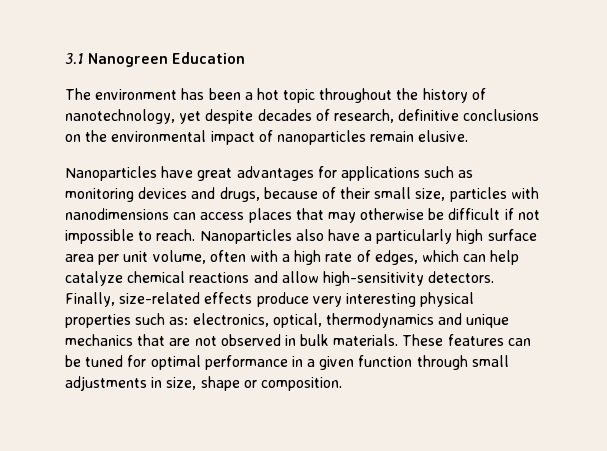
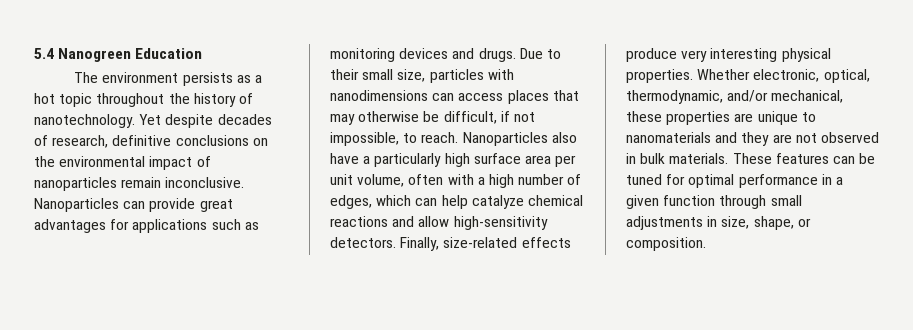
[65,53,84,65] 3.1 -> [34,48,54,59] 5.4
[181,88,241,100] has been -> [182,72,251,86] persists as
[65,109,202,124] nanotechnology, yet -> [34,114,162,128] nanotechnology. Yet
[418,130,469,142] [65,166,194,181] elusive. // Nanoparticles have -> [165,177,245,188] [34,198,196,212] inconclusive. Nanoparticles can provide
[219,187,336,202] drugs, because of -> [478,48,561,62] drugs. Due to
[448,208,501,220] difficult -> [443,111,497,124] difficult,
[65,229,134,244] impossible -> [330,132,399,146] impossible,
[325,252,353,262] rate -> [518,174,565,185] number
[65,313,510,328] [65,334,166,346] properties such as: electronics, optical, thermodynamics and unique mechanics that -> [626,69,870,83] [626,90,844,104] [626,111,816,125] [626,132,770,146] properties. Whether electronic, optical, thermodynamic, and/or mechanical, these properties are unique to nanomaterials and they
[200,376,240,391] shape -> [753,216,794,230] shape,

